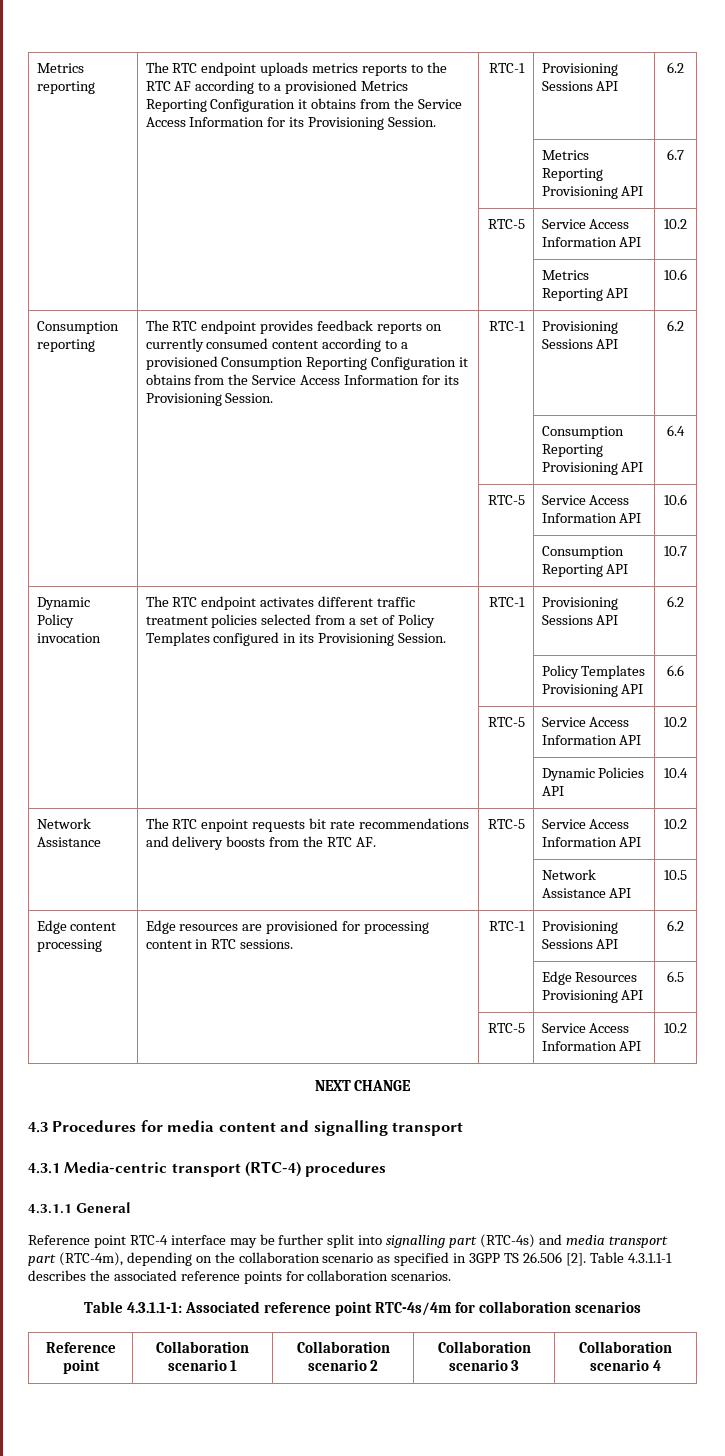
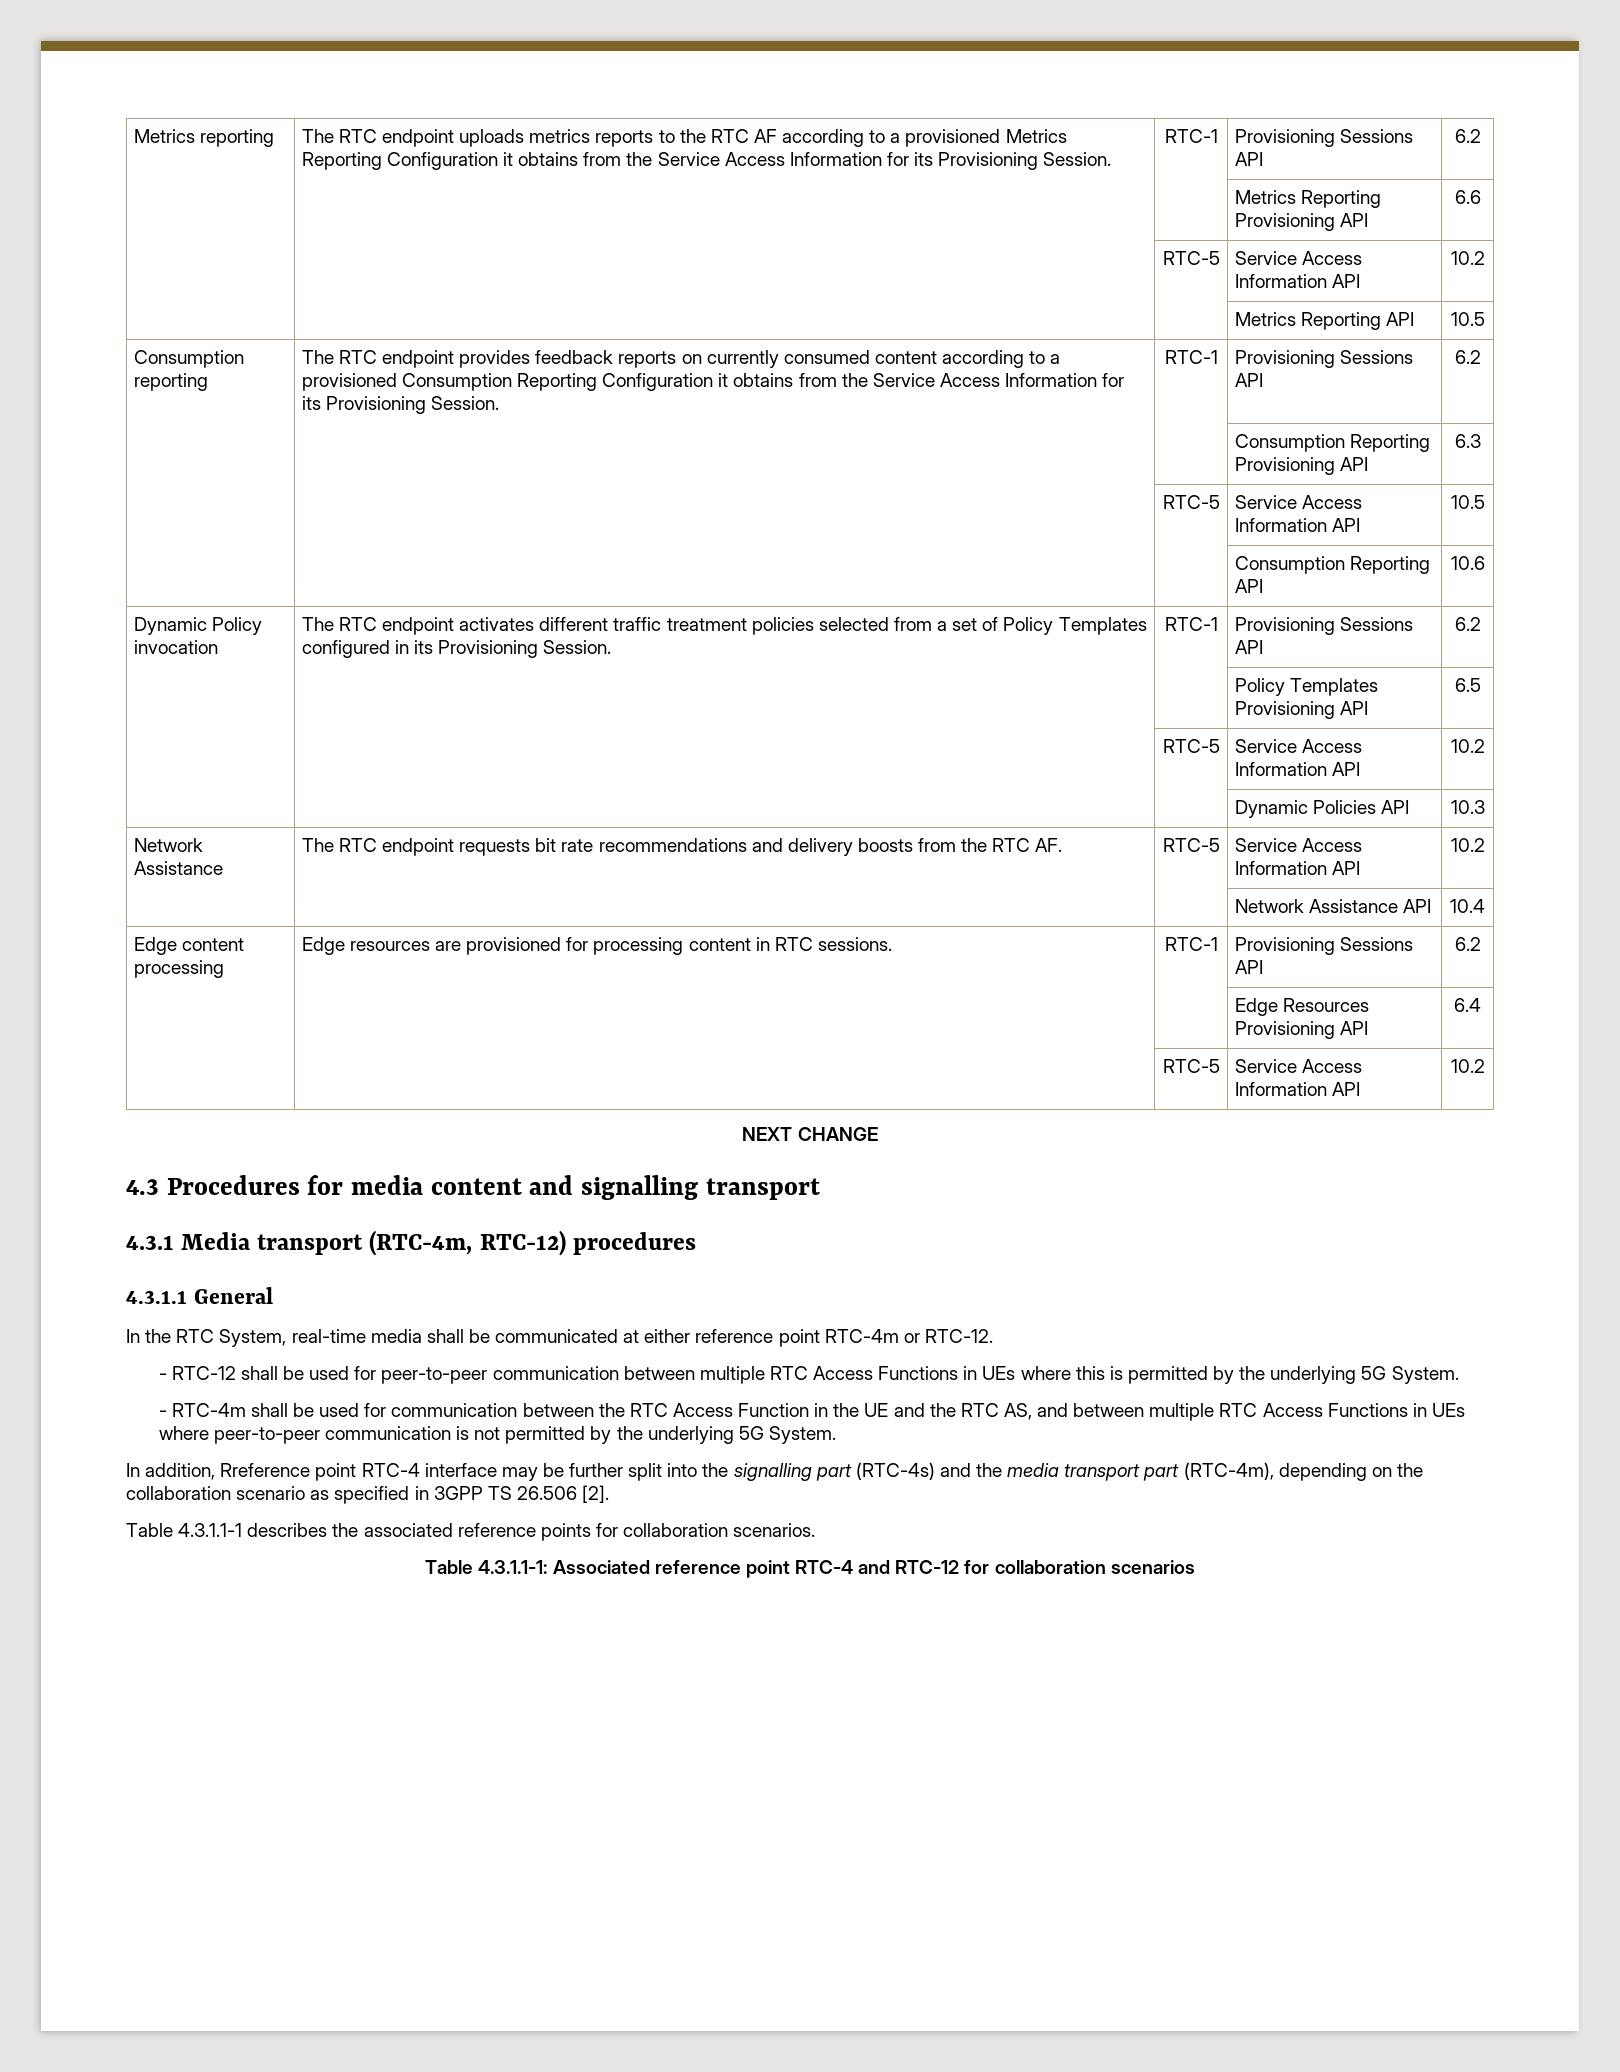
[667,149,684,160] 6.7 -> [1454,190,1481,204] 6.6
[664,269,687,280] 10.6 -> [1450,312,1485,326] 10.5
[667,425,685,436] [487,495,525,505] [541,495,630,505] [541,513,642,523] [664,494,687,505] 6.4 // | | RTC-5 | Service Access Information API | 10.6 -> [1454,434,1481,448] [1162,495,1220,509] [1234,495,1362,509] [1234,518,1360,532] [1450,495,1485,509] 6.3 // | | RTC-5 | Service Access Information API | 10.5
[664,546,687,556] 10.7 -> [1450,556,1485,570] 10.6
[667,665,684,676] 6.6 -> [1454,678,1481,692] 6.5
[664,768,688,778] 10.4 -> [1450,800,1485,814] 10.3
[201,819,249,832] enpoint -> [382,838,455,856] endpoint
[664,870,687,880] 10.5 -> [1450,899,1485,913] 10.4
[667,971,684,982] 6.5 -> [1454,998,1481,1012] 6.4
[64,1161,301,1177] Media-centric transport (RTC-4) -> [181,1230,566,1256] Media transport (RTC-4m, RTC-12)
[28,1235,90,1245] Reference -> [126,1329,993,1347] [158,1366,1459,1384] [158,1403,1465,1421] [158,1426,836,1444] [126,1463,311,1480] In the RTC System, real-time media shall be communicated at either reference point RTC-4m or RTC-12. // - RTC-12 shall be used for peer-to-peer communication between multiple RTC Access Functions in UEs where this is permitted by the underlying 5G System. // - RTC-4m shall be used for communication between the RTC Access Function in the UE and the RTC AS, and between multiple RTC Access Functions in UEs where peer-to-peer communication is not permitted by the underlying 5G System. // In addition, Rreference
(383, 1240) none -> [702,1463,729,1477] the
(562, 1239) none -> [976,1463,1003,1477] the
(586, 1259) none -> (610, 1494) //
[374,1302,452,1316] RTC-4s/4m -> [795,1560,960,1574] RTC-4 and RTC-12
[45,1342,116,1353] [62,1359,100,1374] [156,1341,249,1353] [167,1359,238,1371] [296,1341,390,1353] [307,1359,379,1371] [437,1341,531,1353] [448,1359,520,1371] [579,1341,672,1353] [590,1359,661,1371] // Reference point | Collaboration scenario 1 | Collaboration scenario 2 | Collaboration scenario 3 | Collaboration scenario 4 -> (1195, 1567) none

